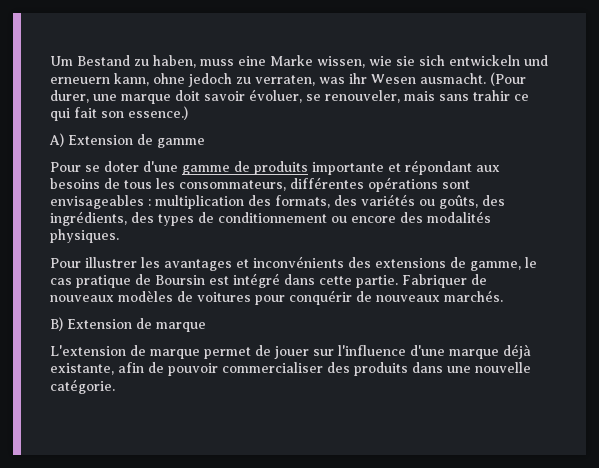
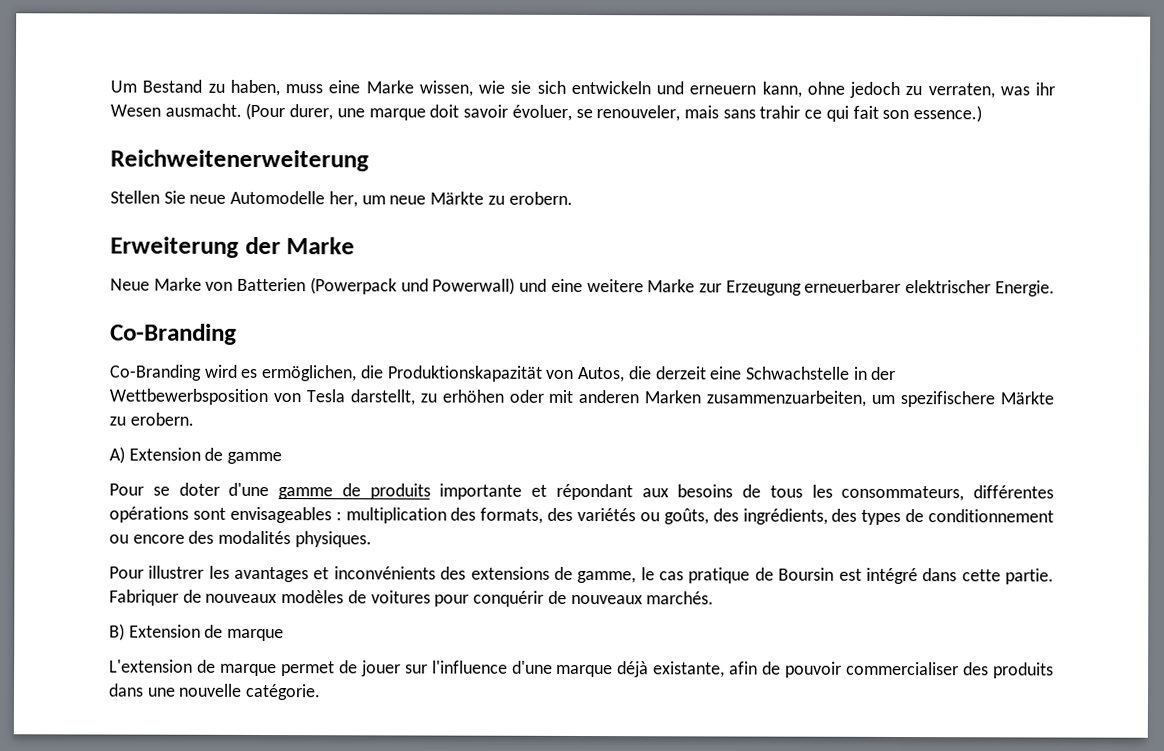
(188, 113) none -> [110,149,369,172] [110,190,573,208] [110,236,356,258] [110,277,1055,297] [110,323,237,345] [109,364,897,383] [109,388,1054,408] [109,412,194,426] // Reichweitenerweiterung // Stellen Sie neue Automodelle her, um neue Märkte zu erobern. // Erweiterung der Marke // Neue Marke von Batterien (Powerpack und Powerwall) und eine weitere Marke zur Erzeugung erneuerbarer elektrischer Energie. // Co-Branding // Co-Branding wird es ermöglichen, die Produktionskapazität von Autos, die derzeit eine Schwachstelle in der Wettbewerbsposition von Tesla darstellt, zu erhöhen oder mit anderen Marken zusammenzuarbeiten, um spezifischere Märkte zu erobern.

